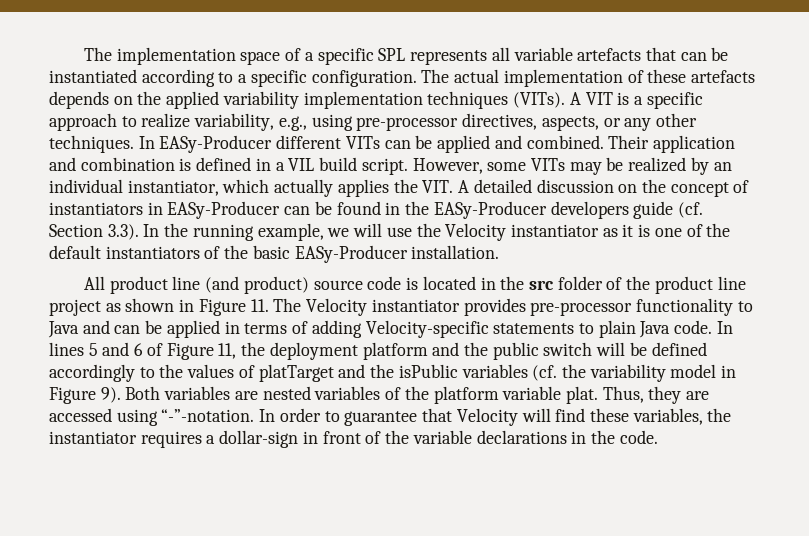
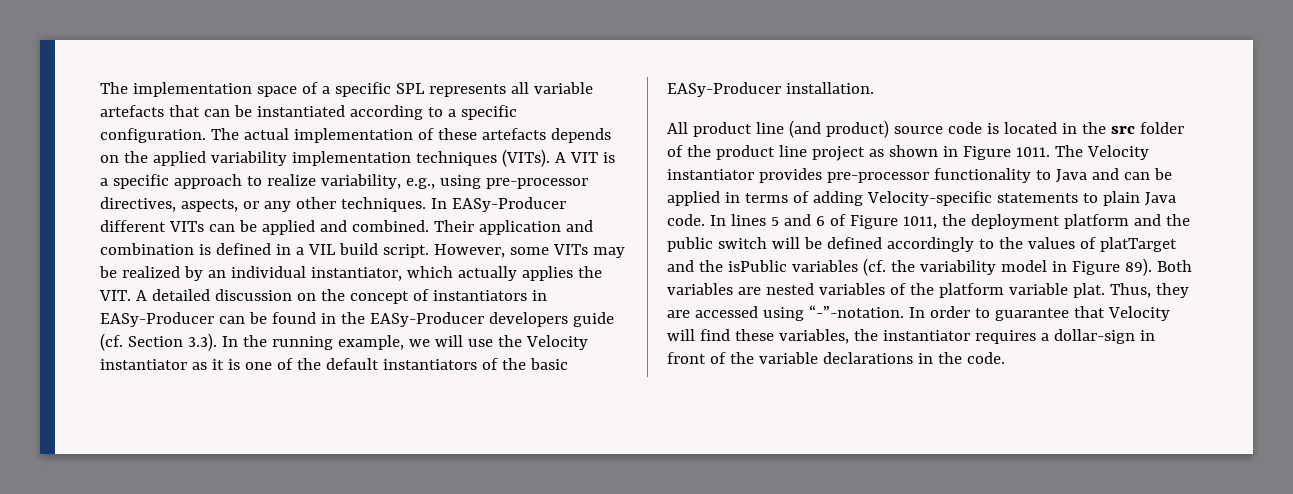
[250,299,269,312] 11. -> [1015,147,1050,157] 1011.
[218,343,237,359] 11, -> [902,216,937,229] 1011,
[100,387,121,403] 9). -> [1124,258,1152,276] 89).

